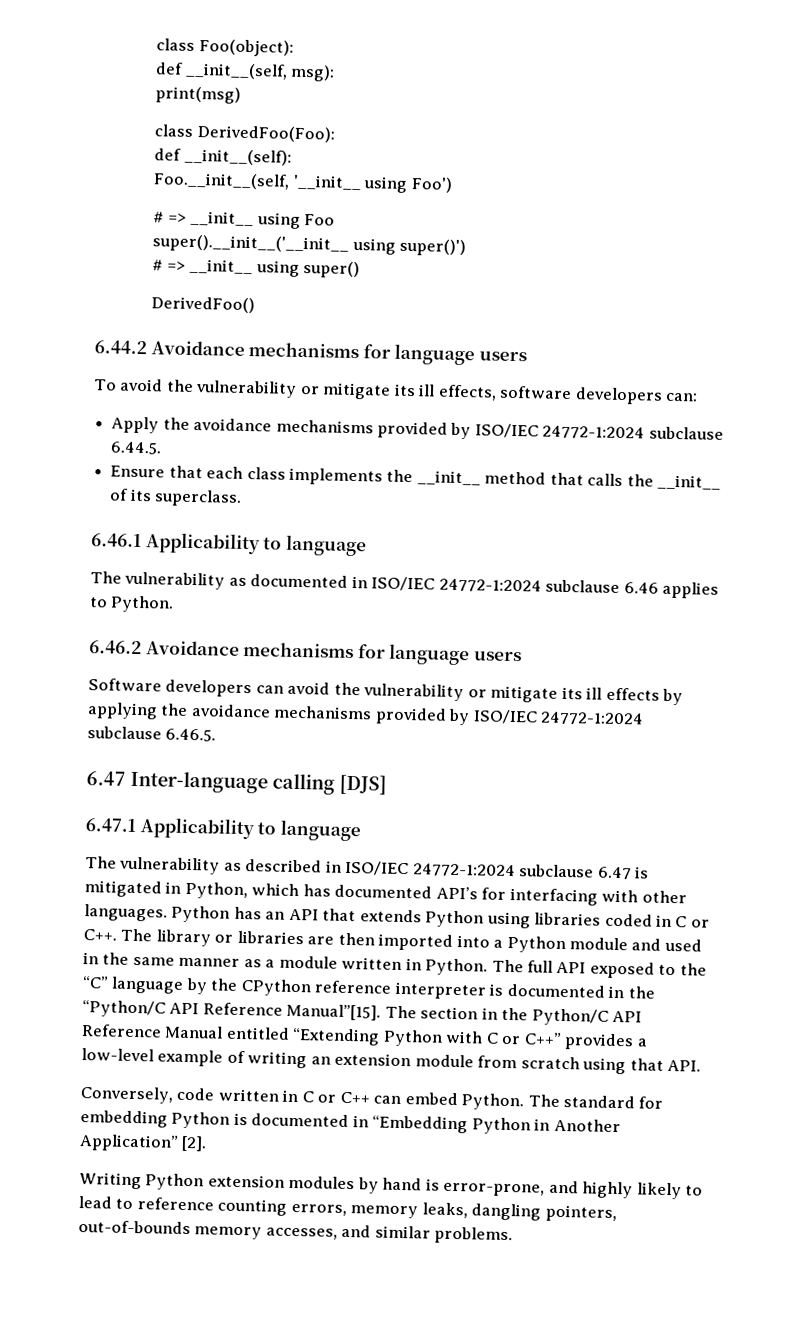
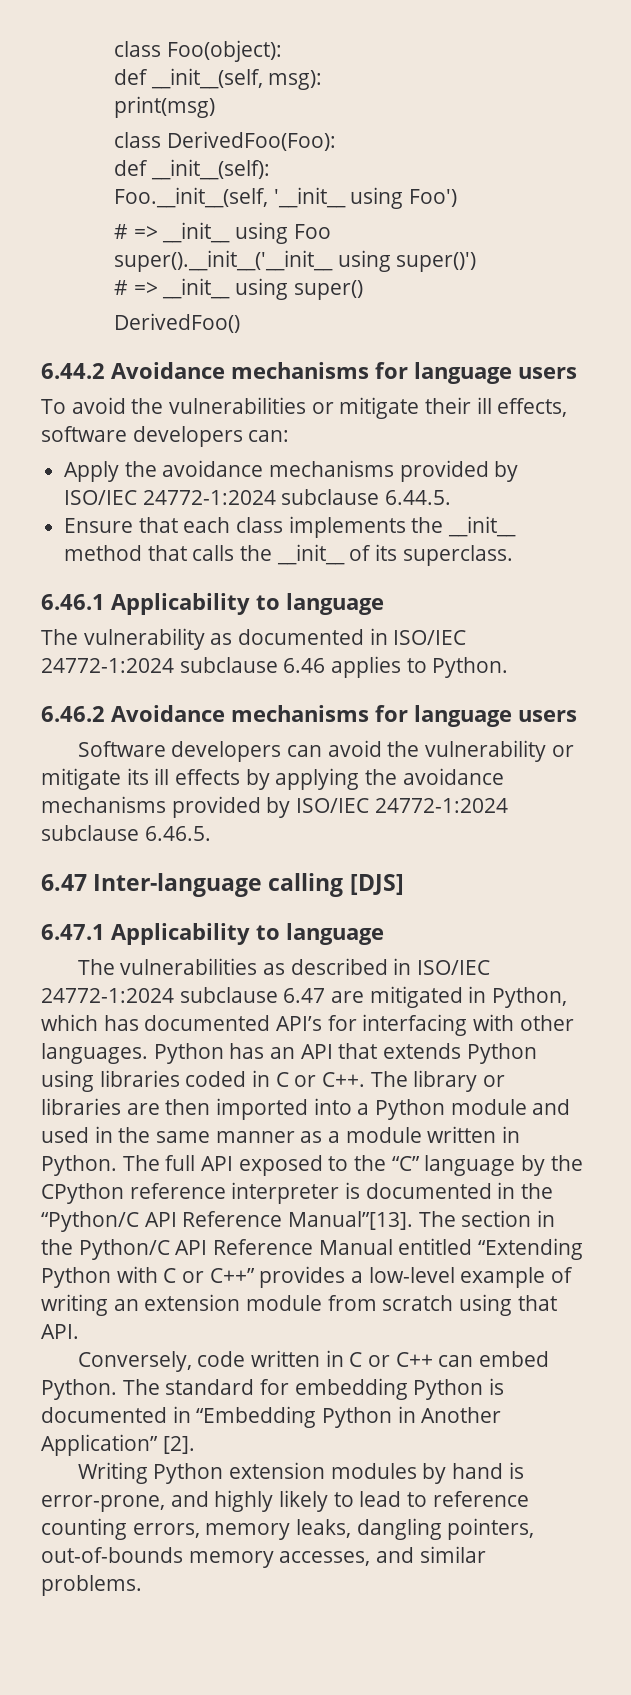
[195,380,416,400] vulnerability or mitigate its -> [168,397,472,419] vulnerabilities or mitigate their
[119,856,221,875] vulnerability -> [120,958,258,975] vulnerabilities
[635,866,650,879] is -> [331,991,365,1003] are
[286,1003,382,1021] Manual”[15]. -> [288,1211,414,1230] Manual”[13].

